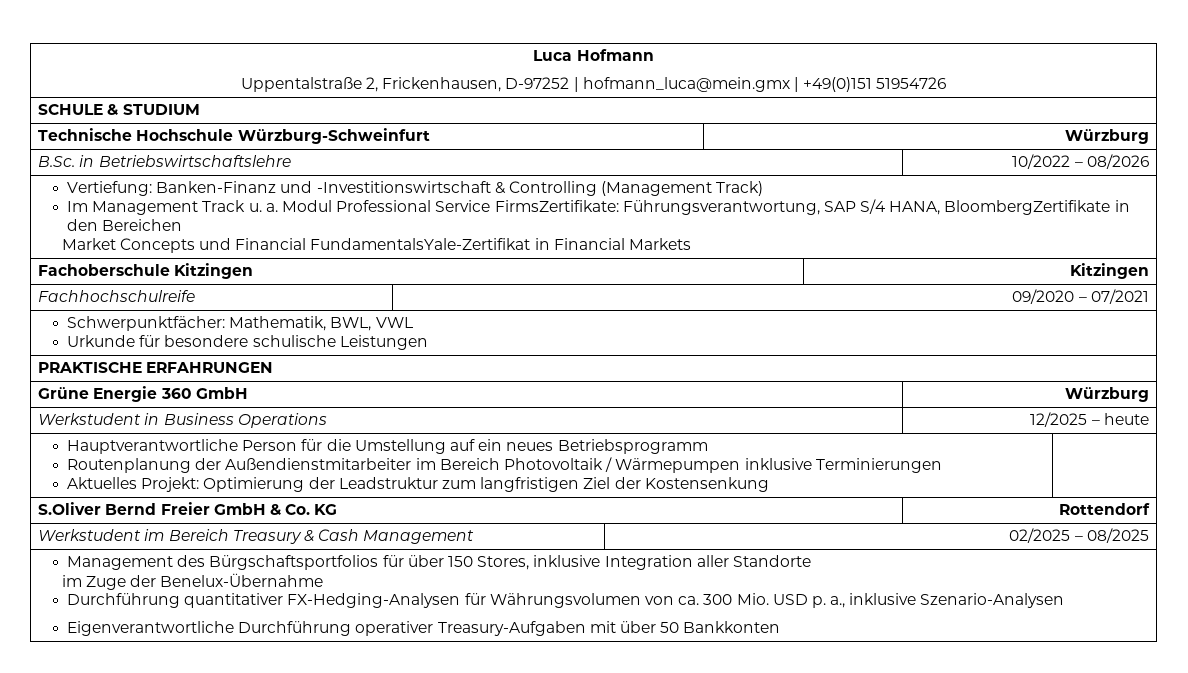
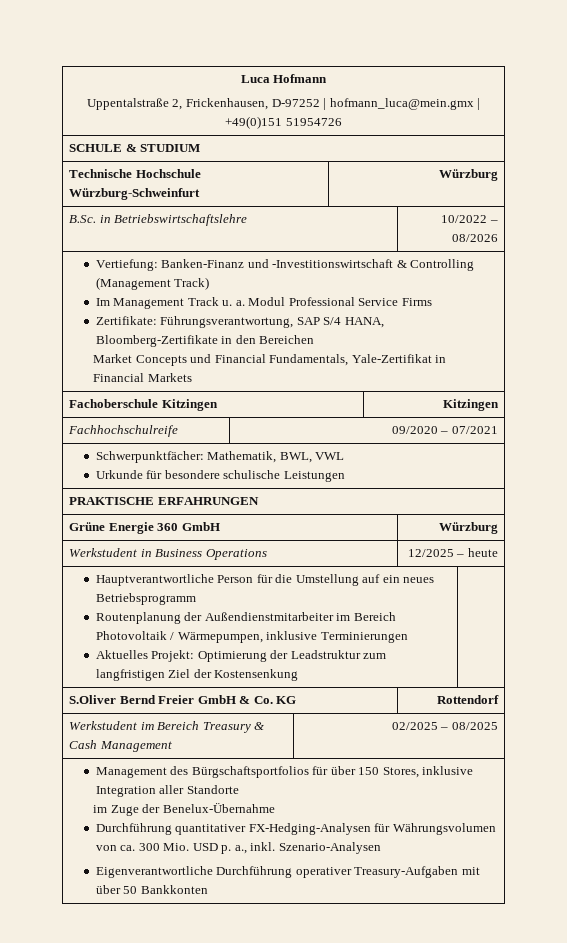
[494,200,619,212] FirmsZertifikate: -> [401,298,432,306] [95,316,157,325] Firms // Zertifikate:
[944,200,1111,215] BloombergZertifikate -> [95,335,218,347] Bloomberg-Zertifikate
[310,238,531,250] FundamentalsYale-Zertifikat -> [269,354,432,366] Fundamentals, Yale-Zertifikat
[615,458,741,473] Wärmepumpen -> [177,632,263,643] Wärmepumpen,
[849,593,917,605] inklusive -> [250,842,276,851] inkl.

